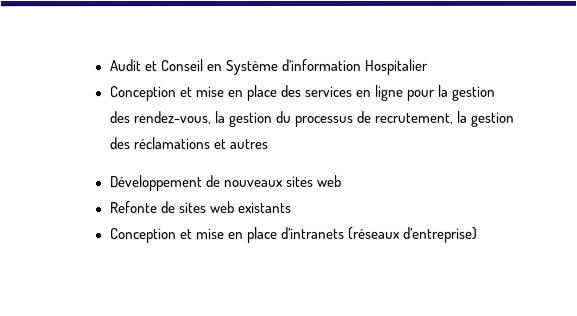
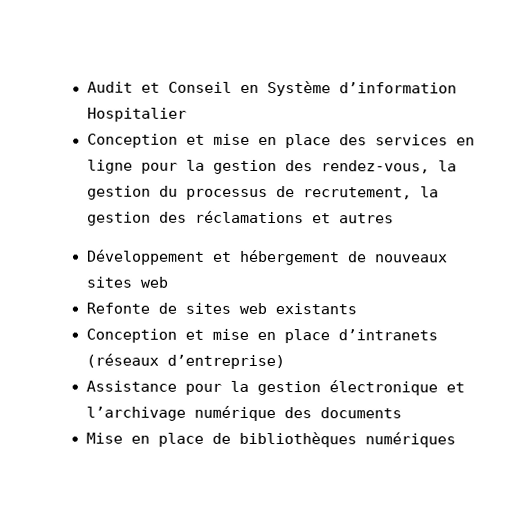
(203, 183) none -> [212,249,340,266] et hébergement
(479, 234) none -> [85,380,465,396] [85,405,402,422] [85,431,456,448] // Assistance pour la gestion électronique et l’archivage numérique des documents // Mise en place de bibliothèques numériques

